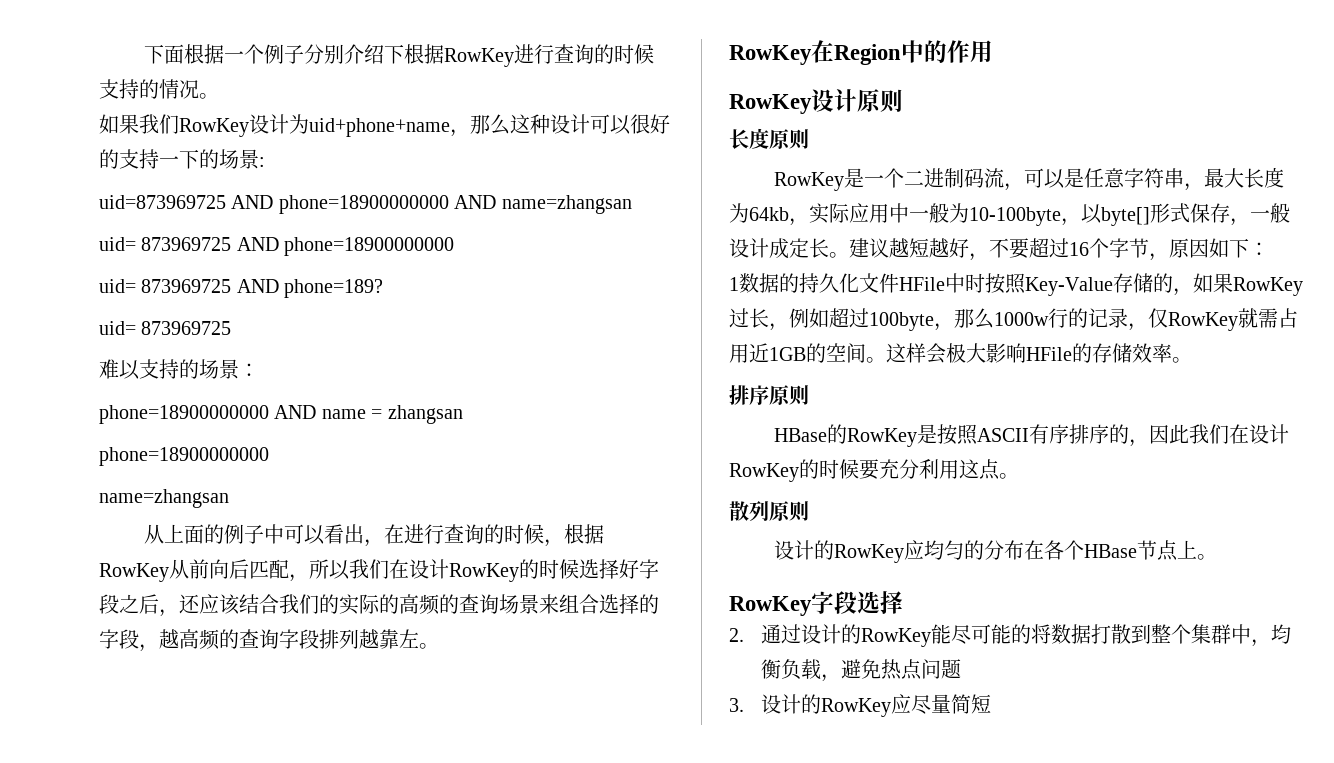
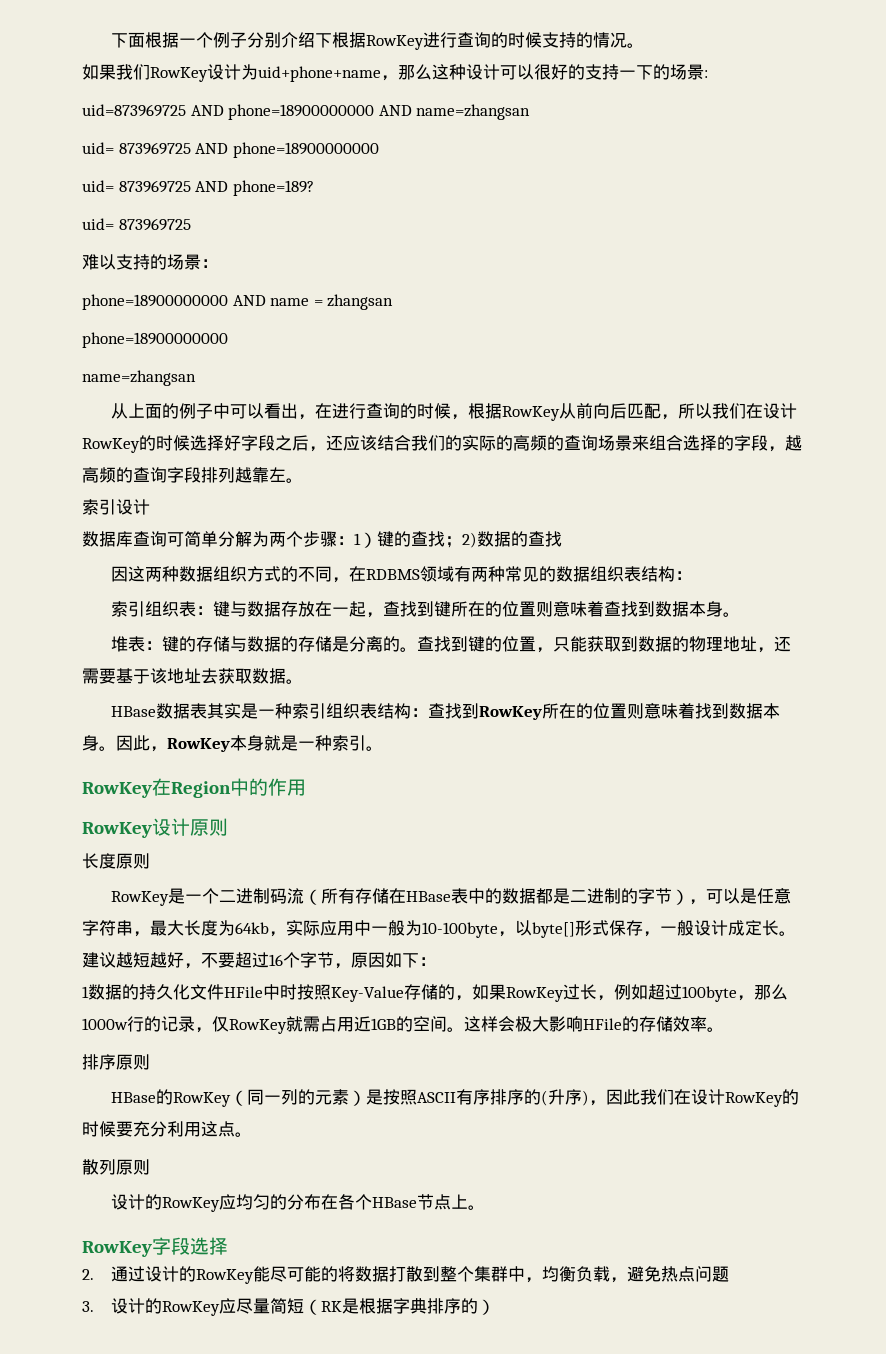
(439, 646) none -> [82,499,150,515] [82,531,562,548] [110,566,692,583] [110,601,740,618] [110,636,791,653] [82,668,303,684] [110,703,780,720] [82,735,383,752] // 索引设计 // 数据库查询可简单分解为两个步骤：1）键的查找；2)数据的查找 // 因这两种数据组织方式的不同，在RDBMS领域有两种常见的数据组织表结构： // 索引组织表：键与数据存放在一起，查找到键所在的位置则意味着查找到数据本身。 // 堆表：键的存储与数据的存储是分离的。查找到键的位置，只能获取到数据的物理地址，还需要基于该地址去获取数据。 // HBase数据表其实是一种索引组织表结构：查找到RowKey所在的位置则意味着找到数据本身。因此，RowKey本身就是一种索引。
(1004, 178) none -> [303,888,689,905] （所有存储在HBase表中的数据都是二进制的字节）
(917, 437) none -> [229,1089,366,1106] （同一列的元素）
(1129, 434) none -> [540,1089,589,1106] (升序)
(992, 704) none -> [304,1298,496,1315] （RK是根据字典排序的）

